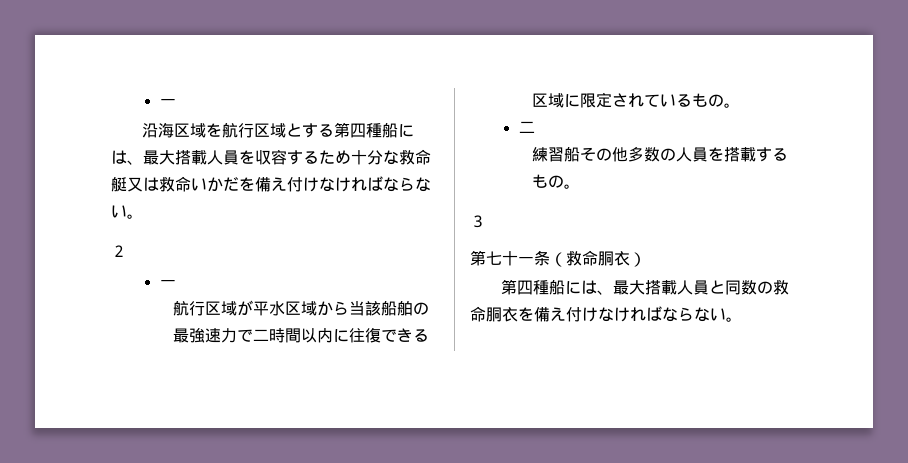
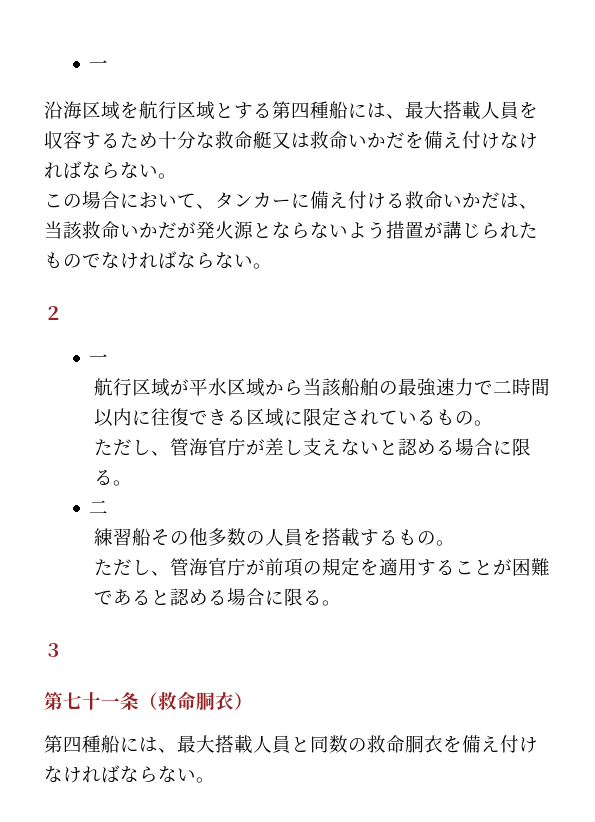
(143, 216) none -> [44,191,538,209] [44,221,538,240] [44,251,272,269] // この場合において、タンカーに備え付ける救命いかだは、当該救命いかだが発火源とならないよう措置が講じられたものでなければならない。
(741, 105) none -> [93,438,531,456] [93,470,132,486] // ただし、管海官庁が差し支えないと認める場合に限る。
(581, 186) none -> [93,557,550,577] [93,588,341,606] // ただし、管海官庁が前項の規定を適用することが困難であると認める場合に限る。

